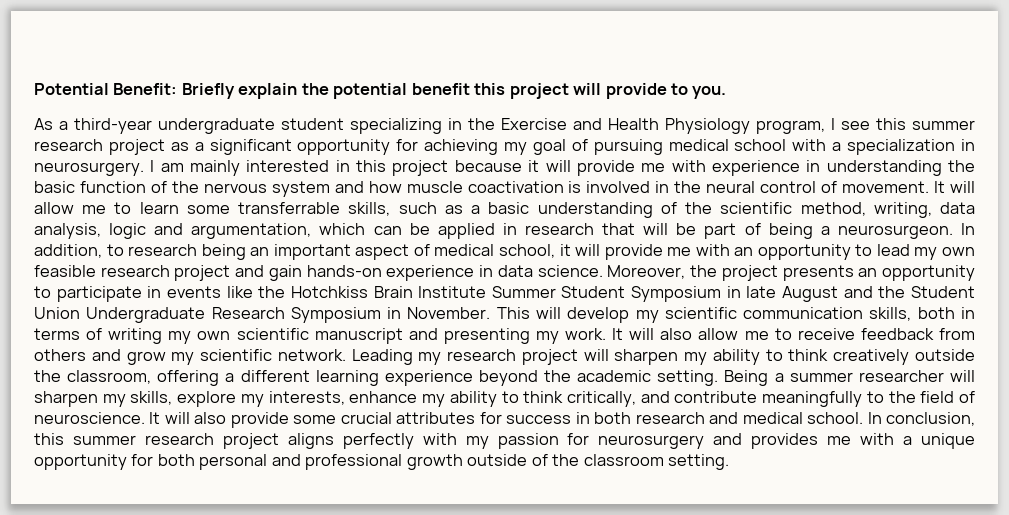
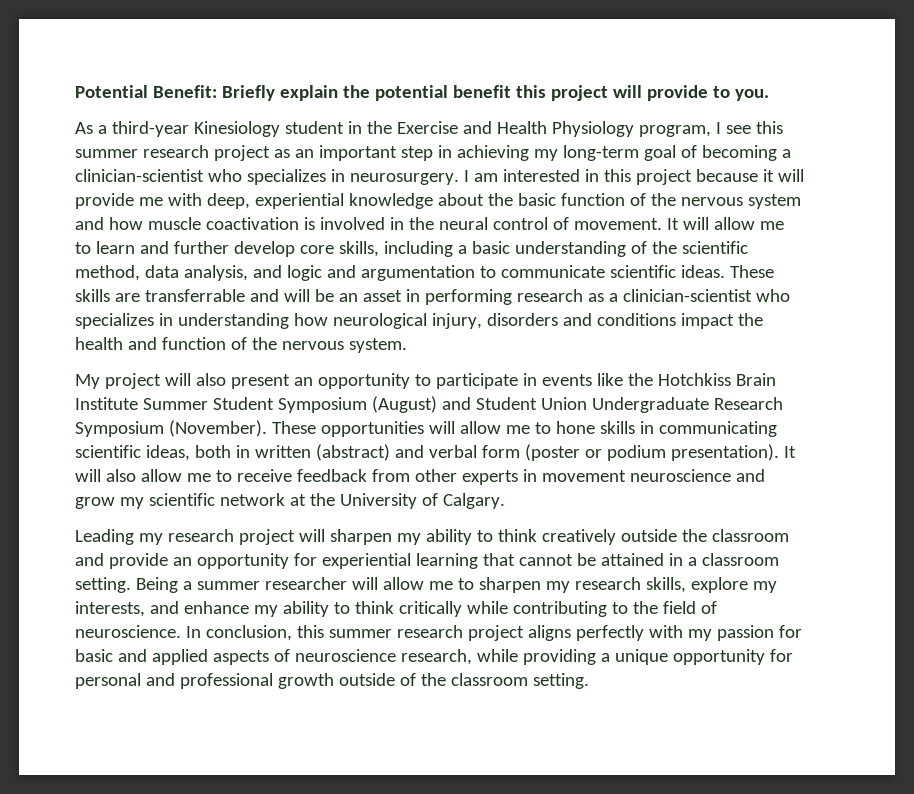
[158,118,442,134] undergraduate student specializing -> [193,121,344,137] Kinesiology student
[194,139,419,155] a significant opportunity for -> [294,145,452,161] an important step in
(528, 148) none -> [562,145,639,161] long-term
[593,139,956,155] pursuing medical school with a specialization -> [701,145,791,161] [75,169,326,185] becoming a clinician-scientist who specializes
[190,160,241,176] mainly -> (498, 177) none
[711,160,942,176] experience in understanding -> [206,193,484,209] deep, experiential knowledge about
[186,202,463,216] some transferrable skills, such as -> [139,241,453,257] and further develop core skills, including
[873,202,932,218] writing, -> (140, 273) none
(101, 231) none -> [252,265,282,278] and
[191,223,975,239] [34,244,975,260] [34,265,854,281] argumentation, which can be applied in research that will be part of being a neurosurgeon. In addition, to research being an important aspect of medical school, it will provide me with an opportunity to lead my own feasible research project and gain hands-on experience in data science. Moreover, the project presents -> [360,265,774,281] [75,289,790,305] [75,313,763,329] [75,337,407,353] [75,373,290,389] argumentation to communicate scientific ideas. These skills are transferrable and will be an asset in performing research as a clinician-scientist who specializes in understanding how neurological injury, disorders and conditions impact the health and function of the nervous system. // My project will also present
[726,286,906,302] in late August and the -> [371,396,471,413] (August) and
[387,307,976,323] [34,328,607,344] in November. This will develop my scientific communication skills, both in terms of writing my own scientific manuscript and presenting my work. -> [168,420,777,437] [75,444,779,461] (November). These opportunities will allow me to hone skills in communicating scientific ideas, both in written (abstract) and verbal form (poster or podium presentation).
[34,349,346,365] others and grow my scientific network. -> [414,469,765,485] [75,493,505,509] other experts in movement neuroscience and grow my scientific network at the University of Calgary. //
[67,370,652,386] classroom, offering a different learning experience beyond the academic -> [711,529,789,542] [75,553,779,569] classroom and provide an opportunity for experiential learning that cannot be attained in a classroom
[34,391,126,407] sharpen my -> [382,577,641,593] allow me to sharpen my research
(345, 398) none -> [149,601,179,614] and
[566,391,863,407] critically, and contribute meaningfully -> [398,601,607,617] critically while contributing
[149,412,864,428] It will also provide some crucial attributes for success in both research and medical school. -> (181, 631) none
[598,433,895,449] neurosurgery and provides me with -> [75,649,596,665] basic and applied aspects of neuroscience research, while providing
[157,454,195,466] both -> (793, 655) none

